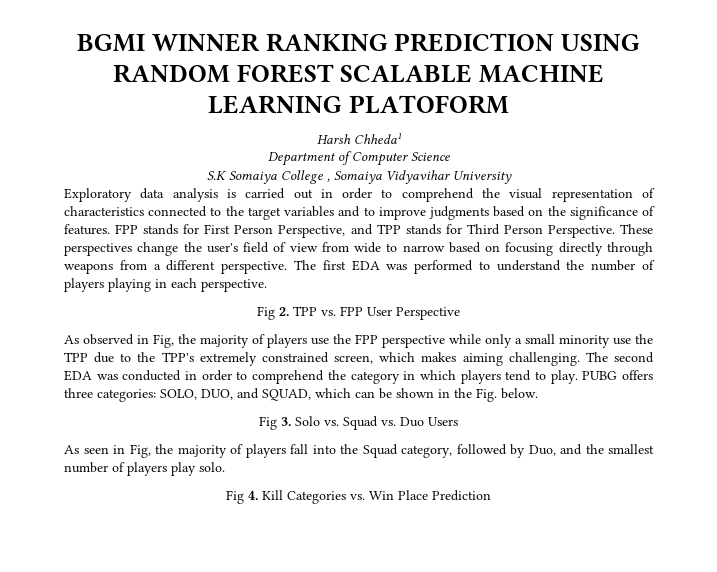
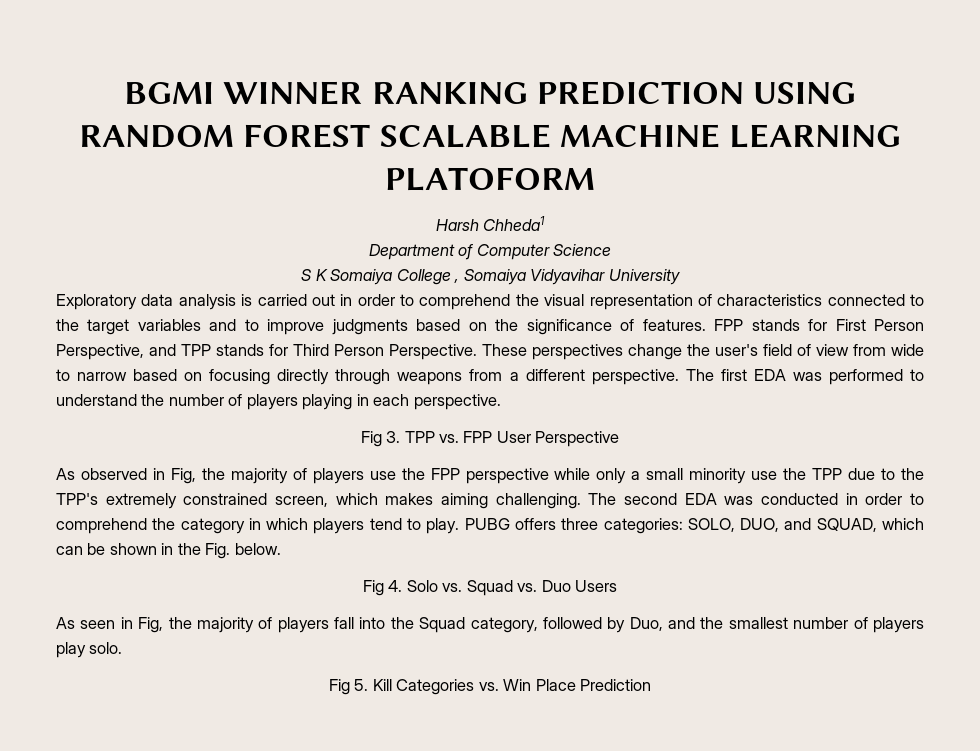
[206,171,227,180] S.K -> [301,269,328,281] S K
[279,307,289,316] 2. -> [386,431,401,443] 3.
[281,417,291,426] 3. -> [388,580,403,592] 4.
[248,491,258,500] 4. -> [354,679,369,691] 5.

